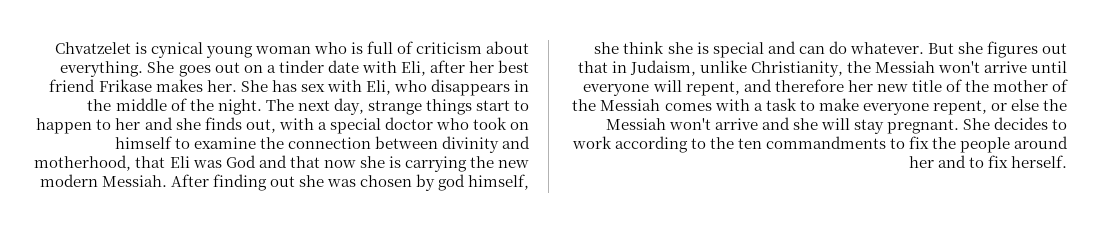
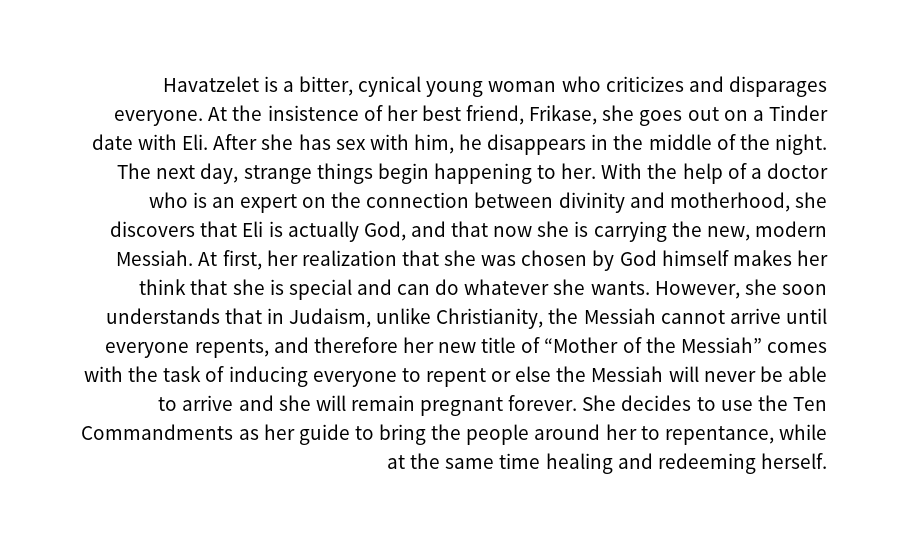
[54,41,530,58] [60,61,175,77] Chvatzelet is cynical young woman who is full of criticism about everything. She -> [162,76,827,97] [114,105,635,126] Havatzelet is a bitter, cynical young woman who criticizes and disparages everyone. At the insistence of her best friend, Frikase, she
[278,60,324,73] tinder -> [768,105,828,121] Tinder
[400,60,530,76] [49,79,268,92] Eli, after her best friend Frikase makes her. She -> [182,134,294,150] Eli. After she
[365,80,427,95] Eli, who -> [413,134,483,154] him, he
[475,100,530,111] [36,117,530,134] [114,136,256,149] start to happen to her and she finds out, with a special doctor who took on himself to examine -> [377,163,828,184] [148,192,327,213] begin happening to her. With the help of a doctor who is an expert on
[135,155,256,168] that Eli was God -> [795,192,827,208] [110,221,406,242] she discovers that Eli is actually God,
[498,160,530,168] new -> [706,226,750,241] new,
[170,174,530,191] [594,41,665,54] After finding out she was chosen by god himself, she think -> [198,250,828,271] [139,279,228,295] At first, her realization that she was chosen by God himself makes her think that
[849,41,1067,58] whatever. But she figures out -> [464,279,827,299] [105,308,220,324] whatever she wants. However, she soon understands
[937,61,980,73] won't -> [660,310,725,324] cannot
[652,80,740,96] will repent, -> [194,339,269,358] repents,
[964,79,1068,92] [572,99,661,111] the mother of the Messiah -> [544,337,762,353] “Mother of the Messiah”
[753,98,1068,115] [605,117,1067,134] [571,136,1068,153] [908,155,1008,168] a task to make everyone repent, or else the Messiah won't arrive and she will stay pregnant. She decides to work according to the ten commandments to fix the people around her and to fix -> [128,366,827,387] [158,395,827,416] [81,424,827,445] [387,453,756,474] the task of inducing everyone to repent or else the Messiah will never be able to arrive and she will remain pregnant forever. She decides to use the Ten Commandments as her guide to bring the people around her to repentance, while at the same time healing and redeeming

